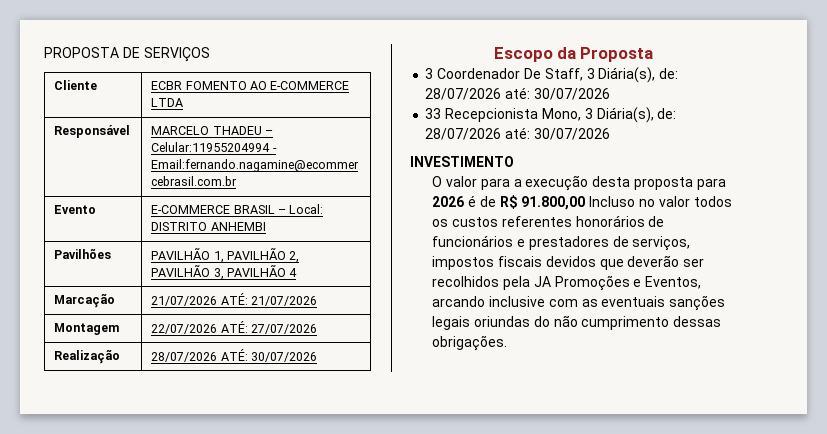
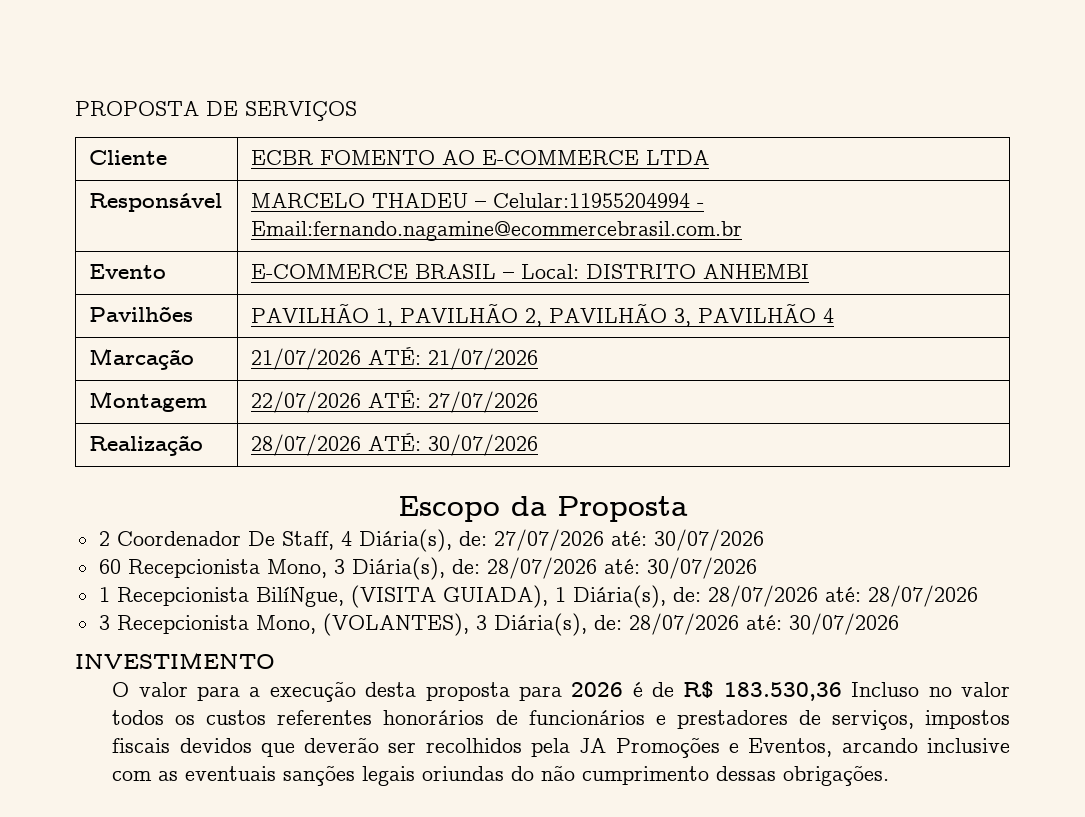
[425,68,434,79] 3 -> [98,531,110,546] 2
[586,67,679,83] [425,87,610,100] [425,108,581,122] 3 Diária(s), de: 28/07/2026 até: 30/07/2026 // 33 Recepcionista Mono, -> [340,529,764,552] [98,557,757,580] [98,585,978,608] [98,613,469,636] 4 Diária(s), de: 27/07/2026 até: 30/07/2026 // 60 Recepcionista Mono, 3 Diária(s), de: 28/07/2026 até: 30/07/2026 // 1 Recepcionista BilíNgue, (VISITA GUIADA), 1 Diária(s), de: 28/07/2026 até: 28/07/2026 // 3 Recepcionista Mono, (VOLANTES),
[521,196,586,210] 91.800,00 -> [723,682,842,701] 183.530,36

